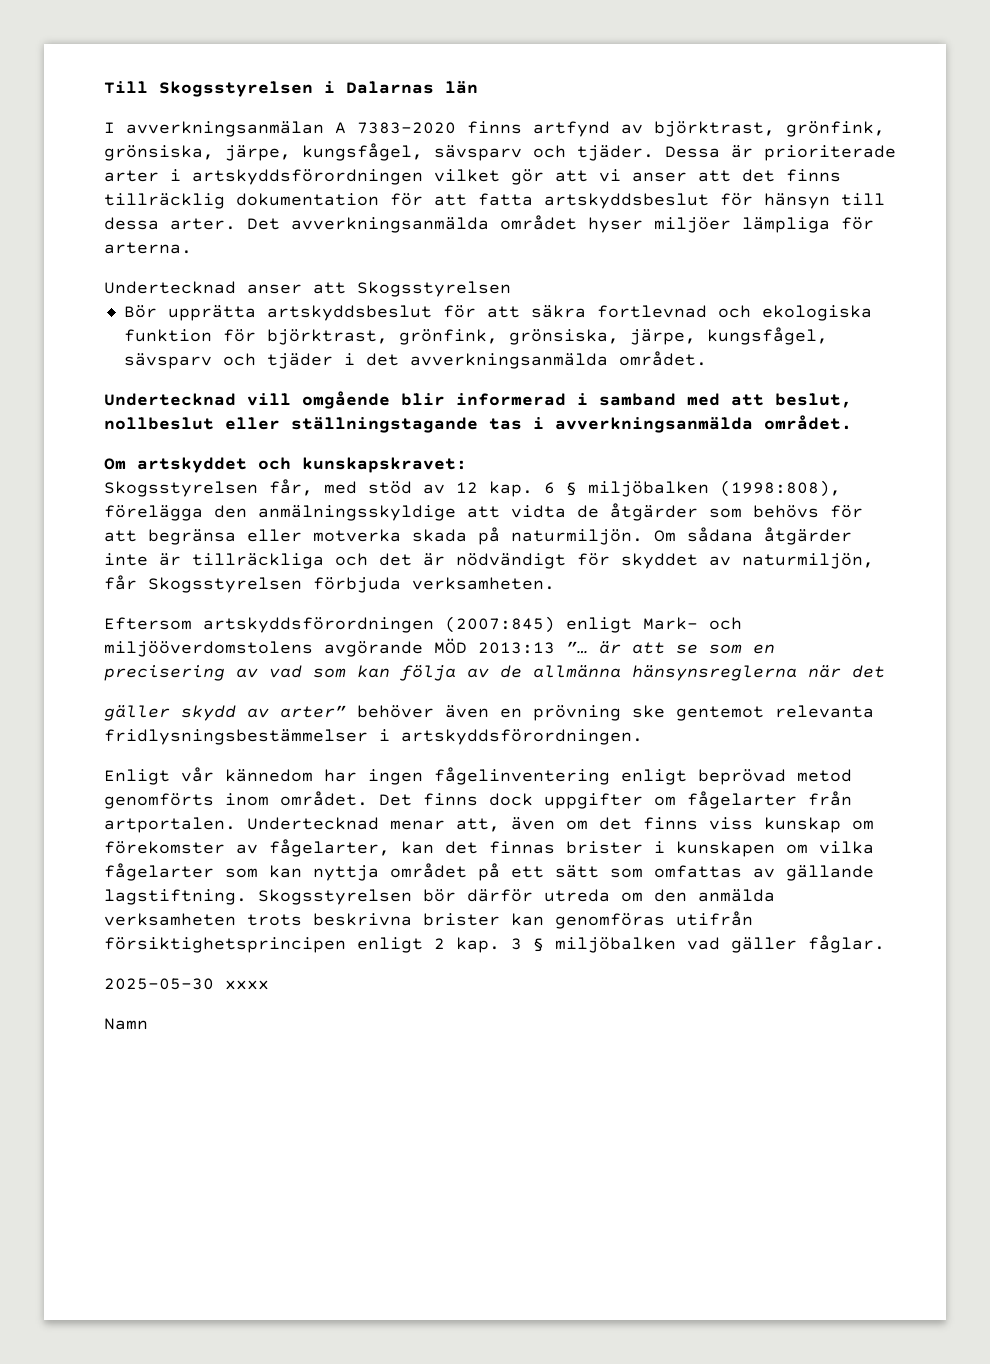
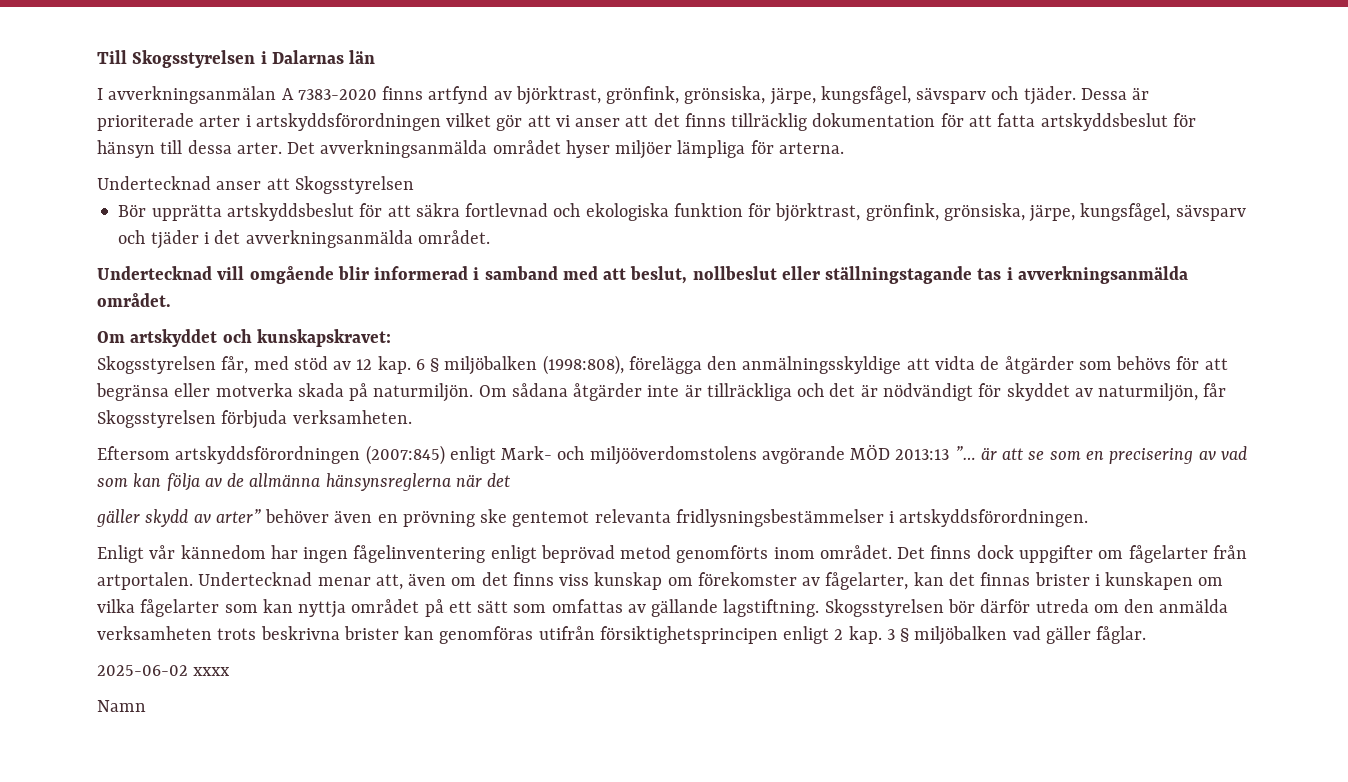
[104,978,214,990] 2025-05-30 -> [97,665,188,676] 2025-06-02

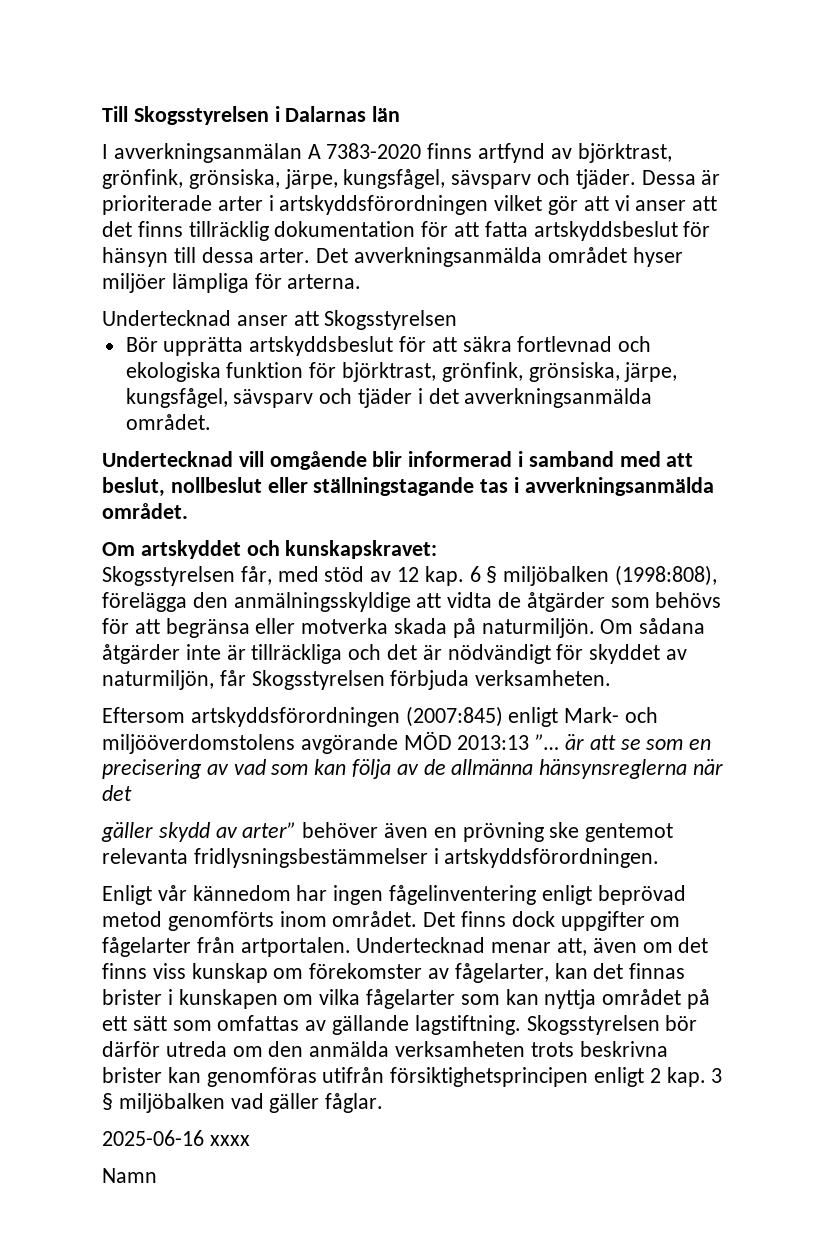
[97,665,188,676] 2025-06-02 -> [102,1130,204,1146] 2025-06-16

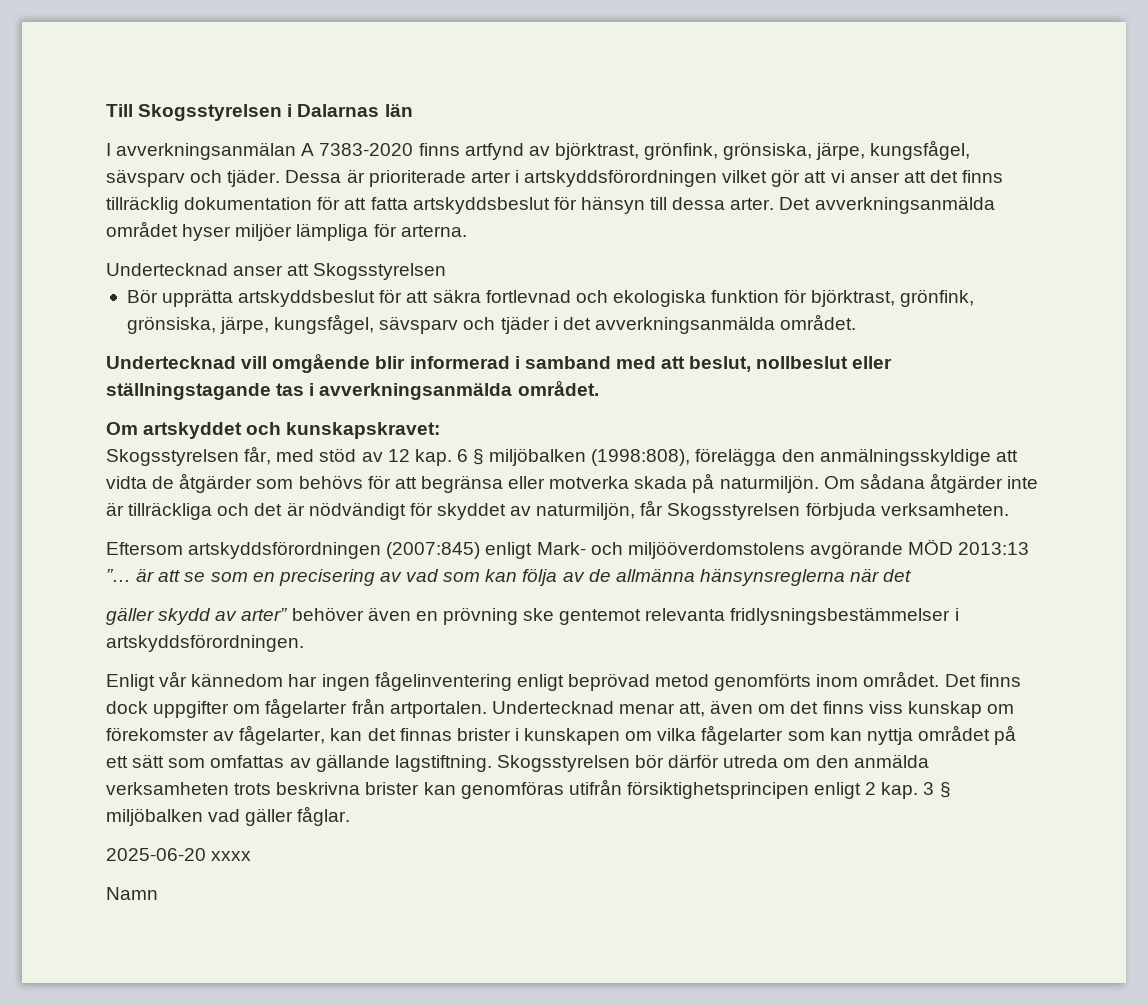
[102,1130,204,1146] 2025-06-16 -> [106,848,206,861] 2025-06-20

